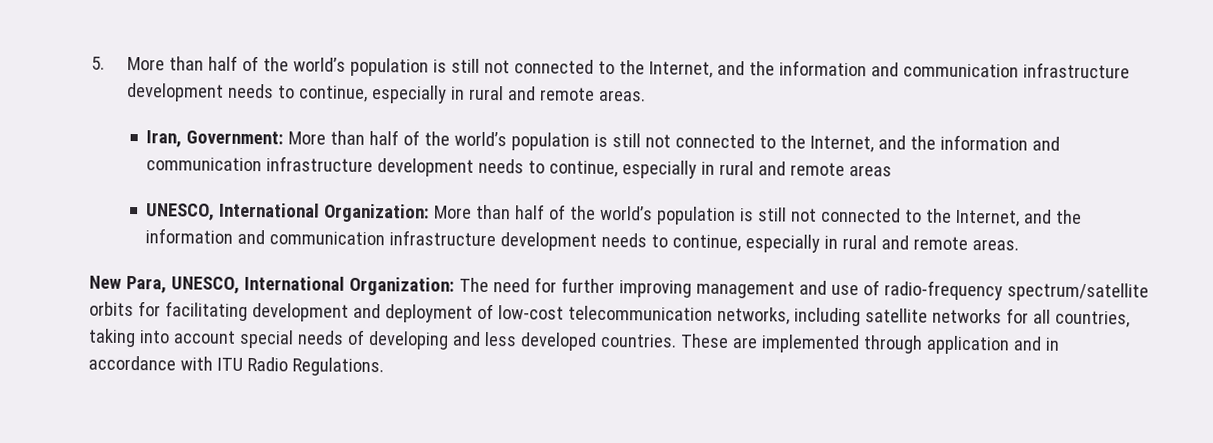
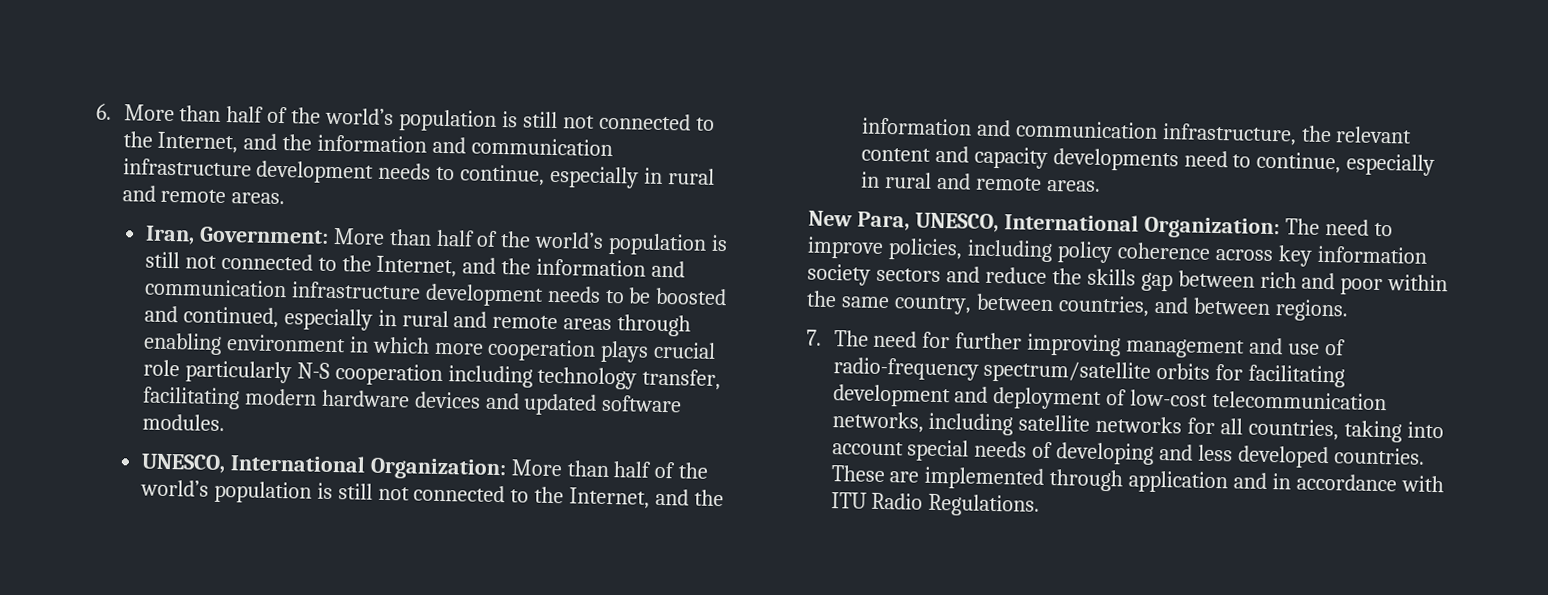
[91,56,105,70] 5. -> [96,103,112,120] 6.
[549,160,619,178] continue, -> [628,287,728,306] [143,305,279,329] be boosted and continued,
(893, 171) none -> [617,314,692,337] [142,332,717,363] [142,359,722,391] [141,386,683,416] [141,413,225,432] through enabling environment in which more cooperation plays crucial role particularly N-S cooperation including technology transfer, facilitating modern hardware devices and updated software modules.
[389,230,648,251] infrastructure development needs -> [1161,123,1413,146] [860,145,1228,172] infrastructure, the relevant content and capacity developments need
(530, 285) none -> [1373,222,1393,237] [807,236,1428,267] [807,263,1449,296] [806,290,1349,322] [806,329,918,348] to improve policies, including policy coherence across key information society sectors and reduce the skills gap between rich and poor within the same country, between countries, and between regions. // 7. The need

